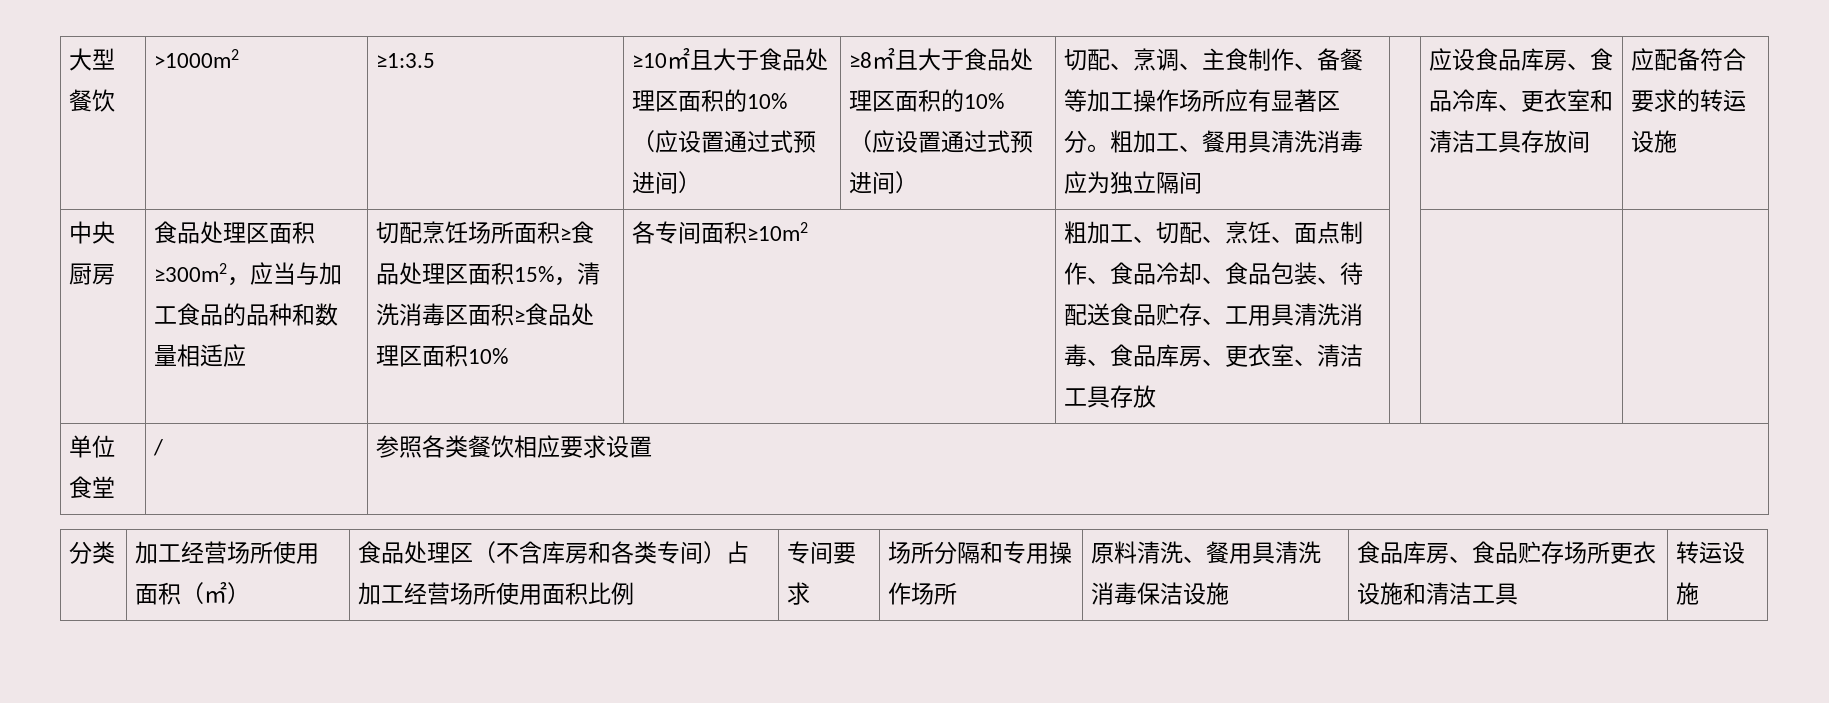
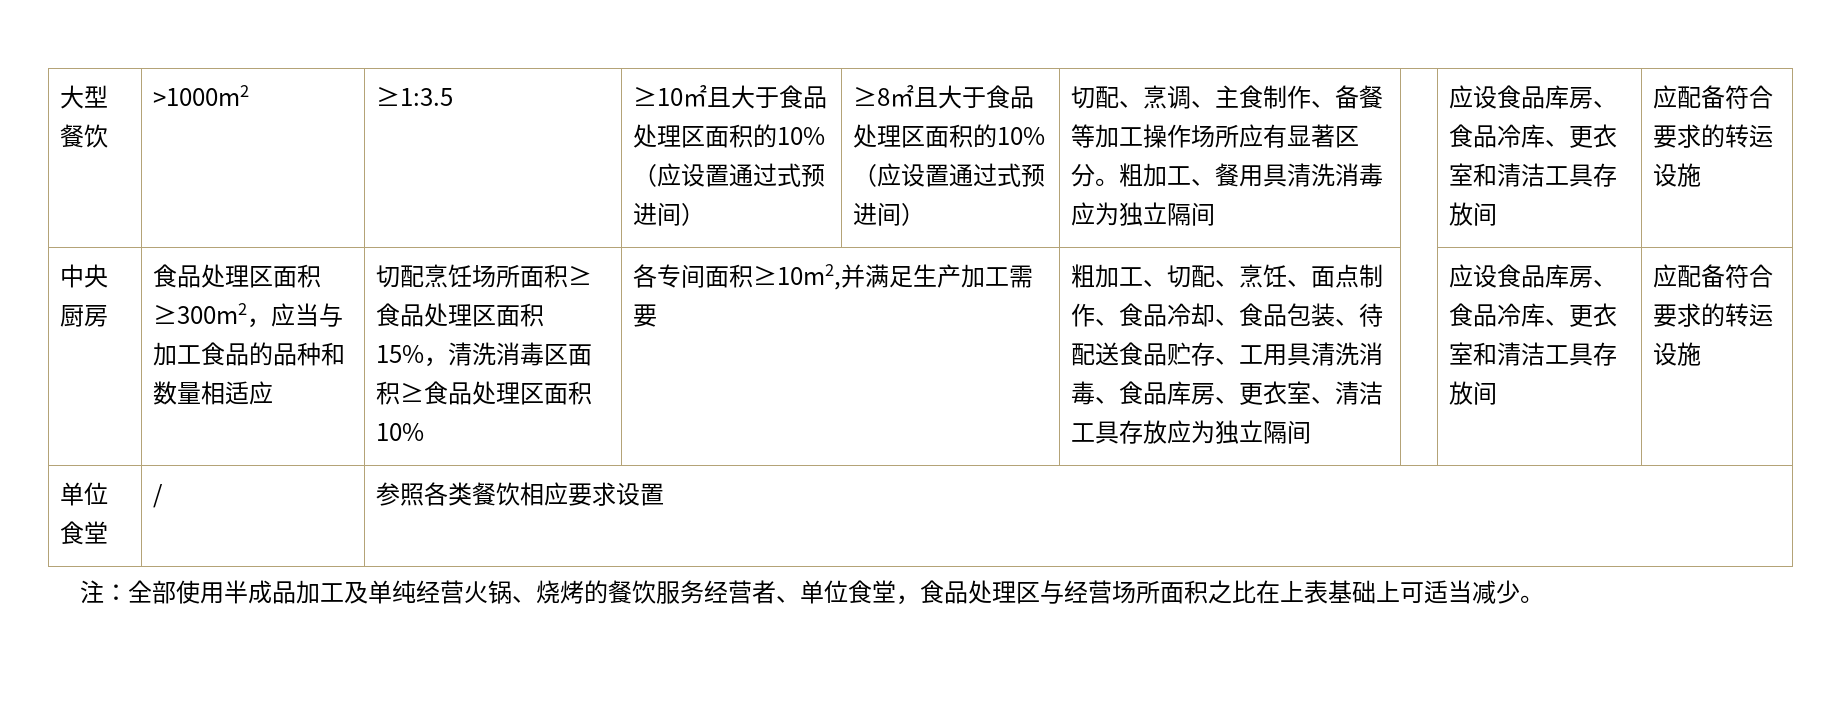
[747,222,809,241] ≥10m2 -> [753,264,1034,290] [633,304,658,327] ≥10m2,并满足生产加工需要
(1157, 396) | | | -> [1167,420,1312,444] [1449,264,1618,288] [1449,303,1618,327] [1449,342,1618,366] [1449,381,1498,405] [1653,264,1774,288] [1653,303,1774,327] [1653,342,1702,366] 应为独立隔间 | | 应设食品库房、食品冷库、更衣室和清洁工具存放间 | 应配备符合要求的转运设施
[69,541,116,564] [135,541,320,564] [135,582,251,605] [358,541,750,564] [358,582,635,605] [787,541,857,564] [787,582,811,605] [888,541,1073,564] [888,582,958,605] [1091,541,1322,564] [1091,582,1230,605] [1357,541,1657,564] [1357,582,1519,605] [1676,541,1746,564] [1676,582,1700,605] // 分类 | 加工经营场所使用面积（㎡） | 食品处理区（不含库房和各类专间）占加工经营场所使用面积比例 | 专间要求 | 场所分隔和专用操作场所 | 原料清洗、餐用具清洗消毒保洁设施 | 食品库房、食品贮存场所更衣设施和清洁工具 | 转运设施 -> [80,580,1545,605] // 注：全部使用半成品加工及单纯经营火锅、烧烤的餐饮服务经营者、单位食堂，食品处理区与经营场所面积之比在上表基础上可适当减少。

